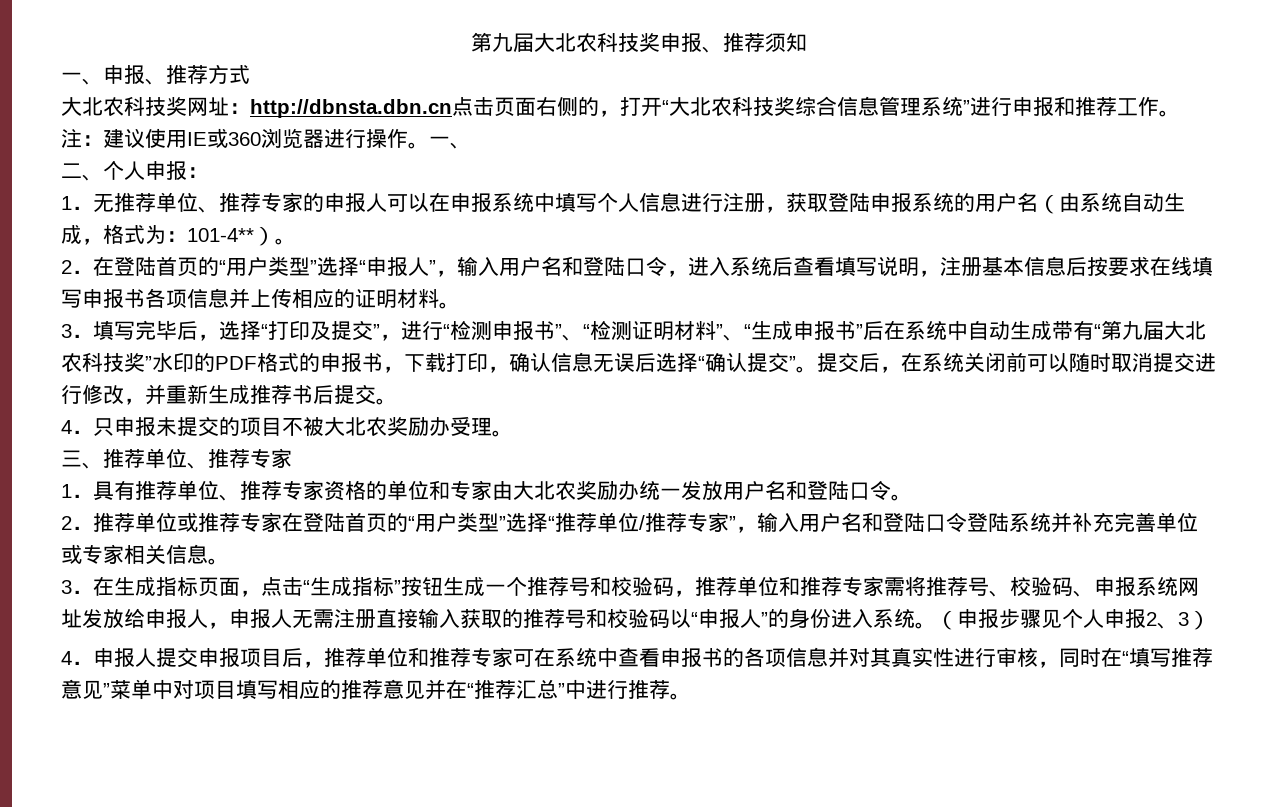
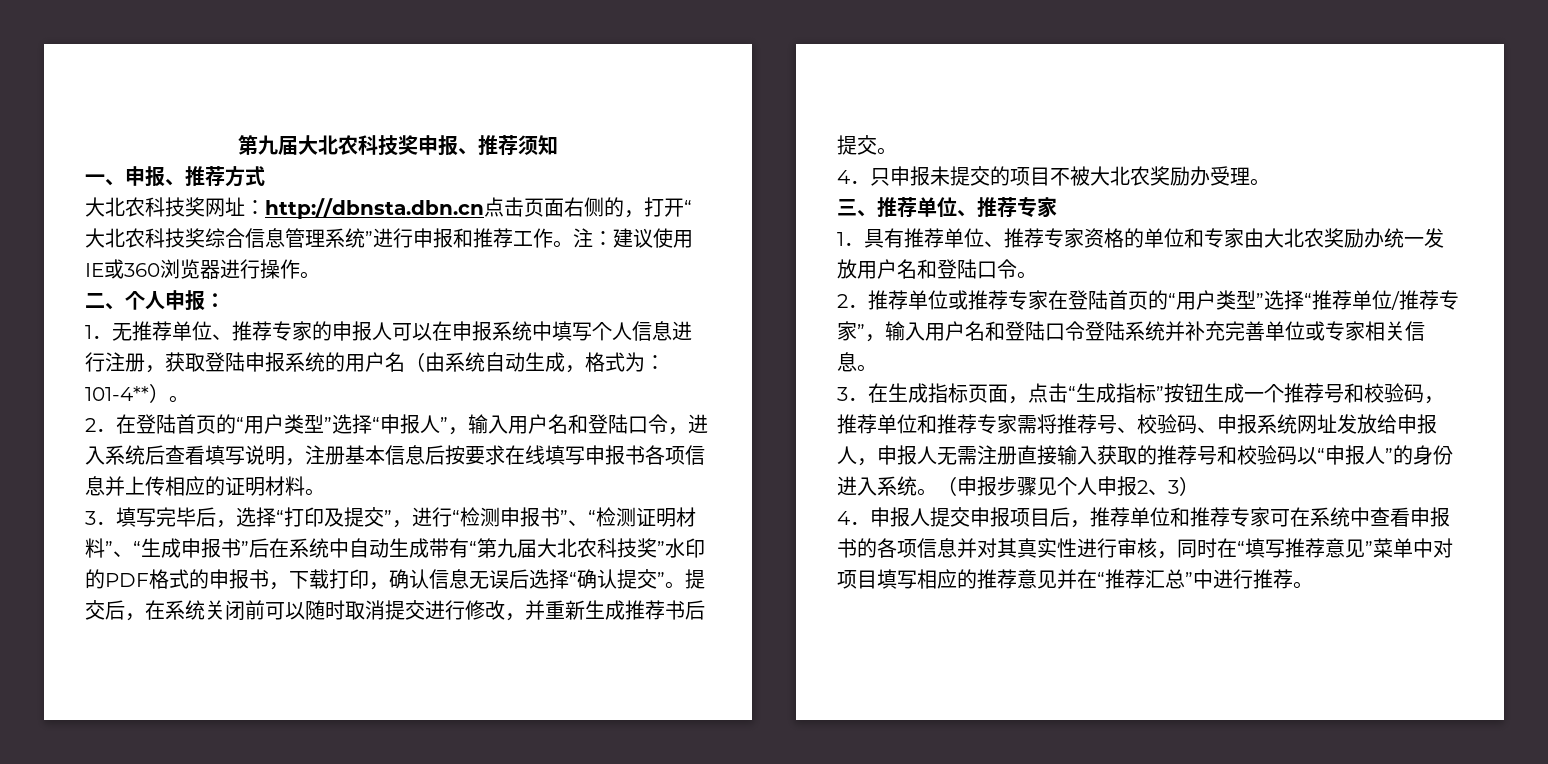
[429,136,471,149] 一、 -> (320, 275) none

